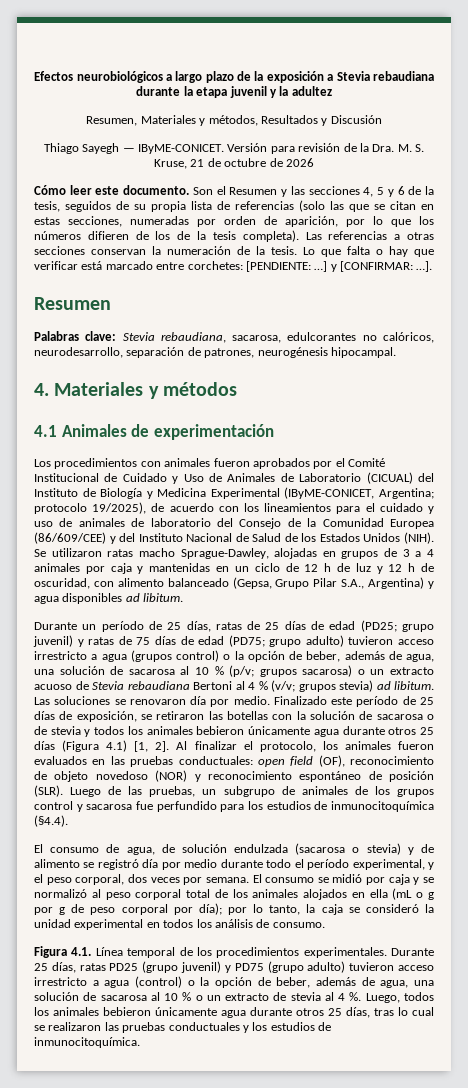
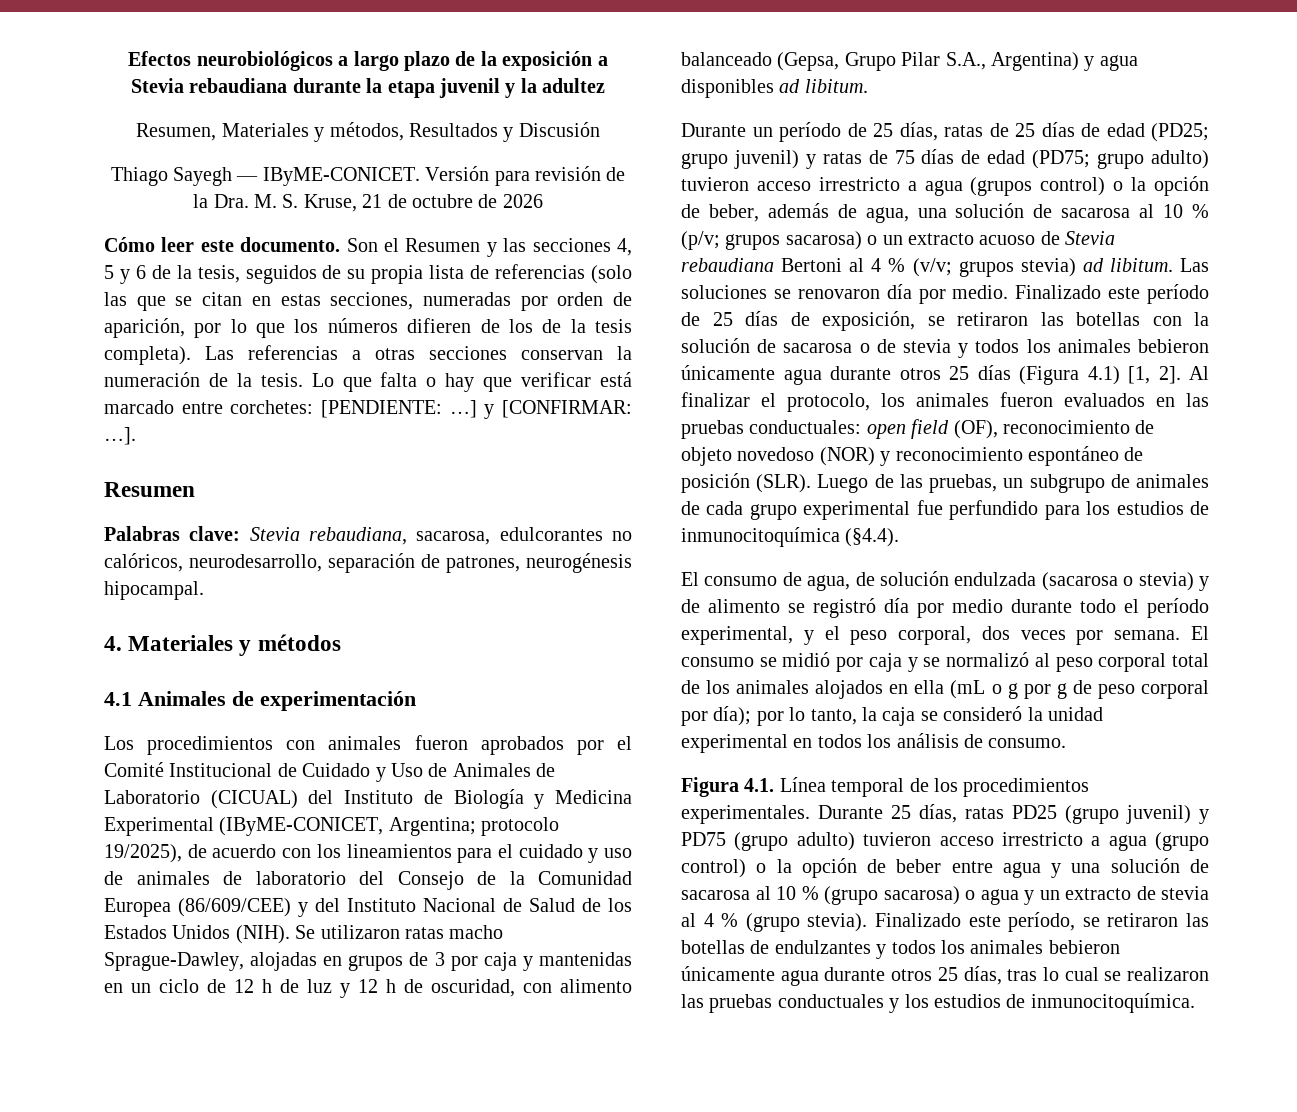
[415,549,434,557] [34,563,80,572] a 4 animales -> (445, 959) none
[374,786,434,797] [34,801,133,812] los grupos control y sacarosa -> [706,501,911,520] cada grupo experimental
[135,976,434,988] [34,992,203,1001] (control) o la opción de beber, además de agua, una solución de sacarosa al 10 % o -> [1155,832,1209,851] [681,858,1209,878] [681,886,1034,905] (grupo control) o la opción de beber entre agua y una solución de sacarosa al 10 % (grupo sacarosa) o agua y
[349,992,400,1003] %. Luego, -> [721,912,1209,932] [681,940,887,959] % (grupo stevia). Finalizado este período, se retiraron las botellas de endulzantes y

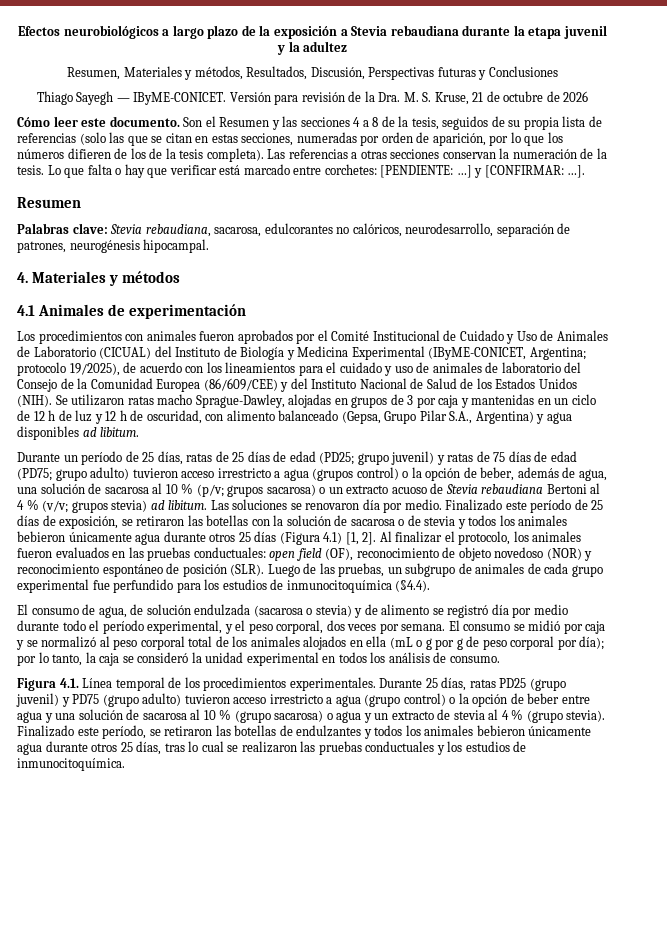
[408,122,600,142] Resultados y Discusión -> [246,66,558,80] Resultados, Discusión, Perspectivas futuras y Conclusiones
[616,238,632,256] [104,265,146,284] 4, 5 y 6 -> [353,117,379,127] 4 a 8

